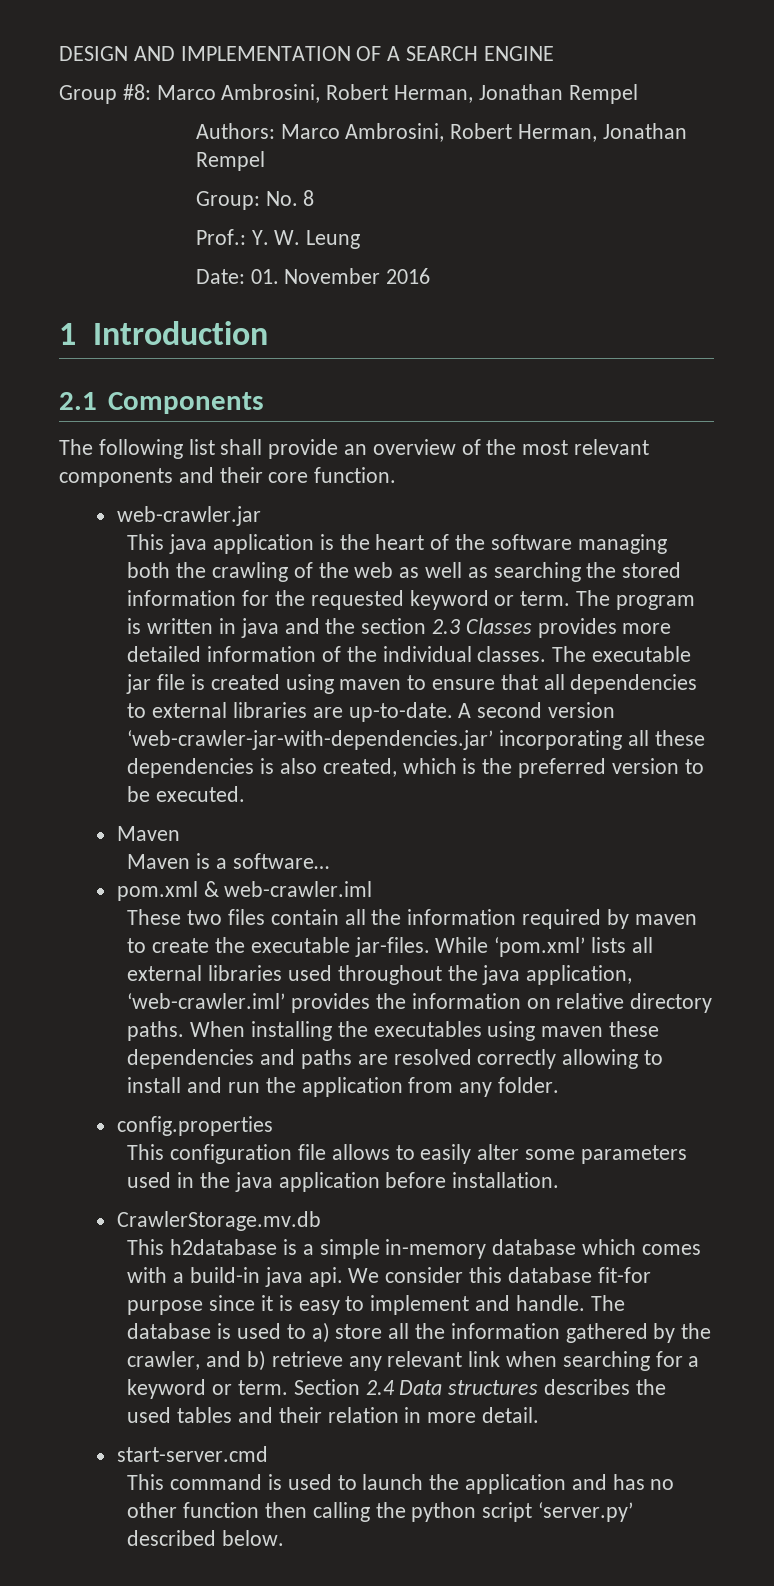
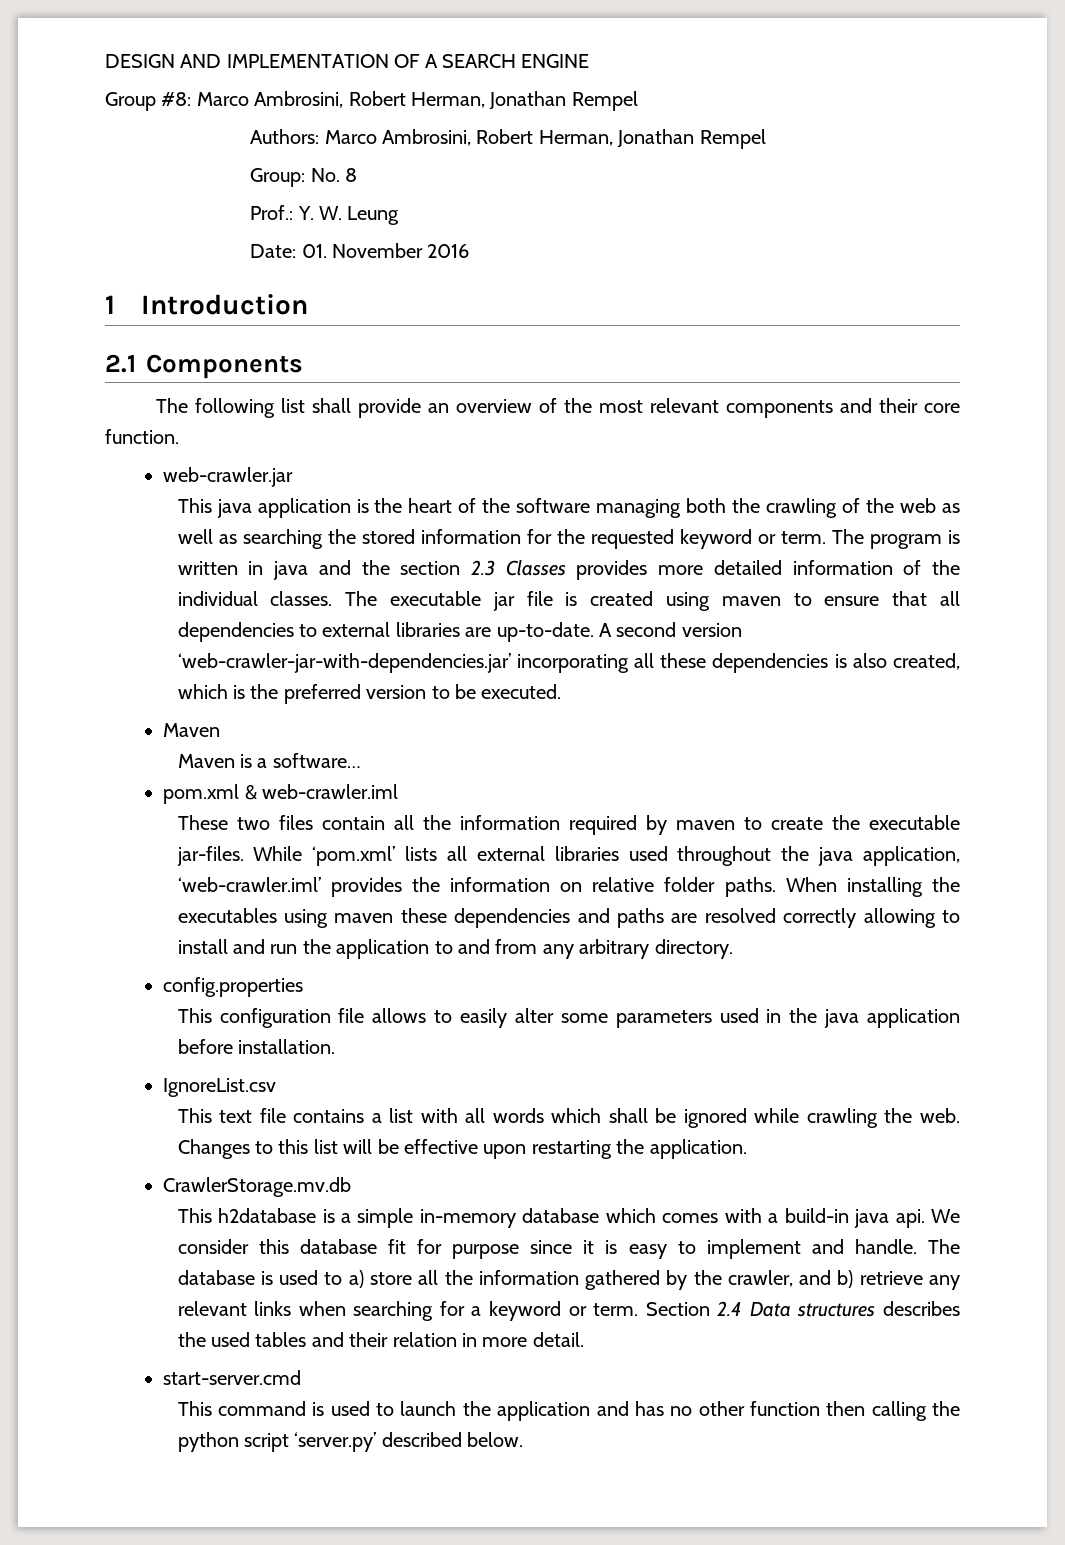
[630,993,713,1013] directory -> [664,877,716,892] folder
[408,1077,560,1097] from any folder. -> [434,939,733,959] to and from any arbitrary directory.
(560, 1180) none -> [163,1078,277,1097] [177,1108,961,1128] [177,1139,747,1159] // IgnoreList.csv // This text file contains a list with all words which shall be ignored while crawling the web. Changes to this list will be effective upon restarting the application.
[597,1267,651,1283] fit-for -> [387,1239,443,1254] fit for
[468,1351,501,1367] link -> [254,1301,292,1316] links

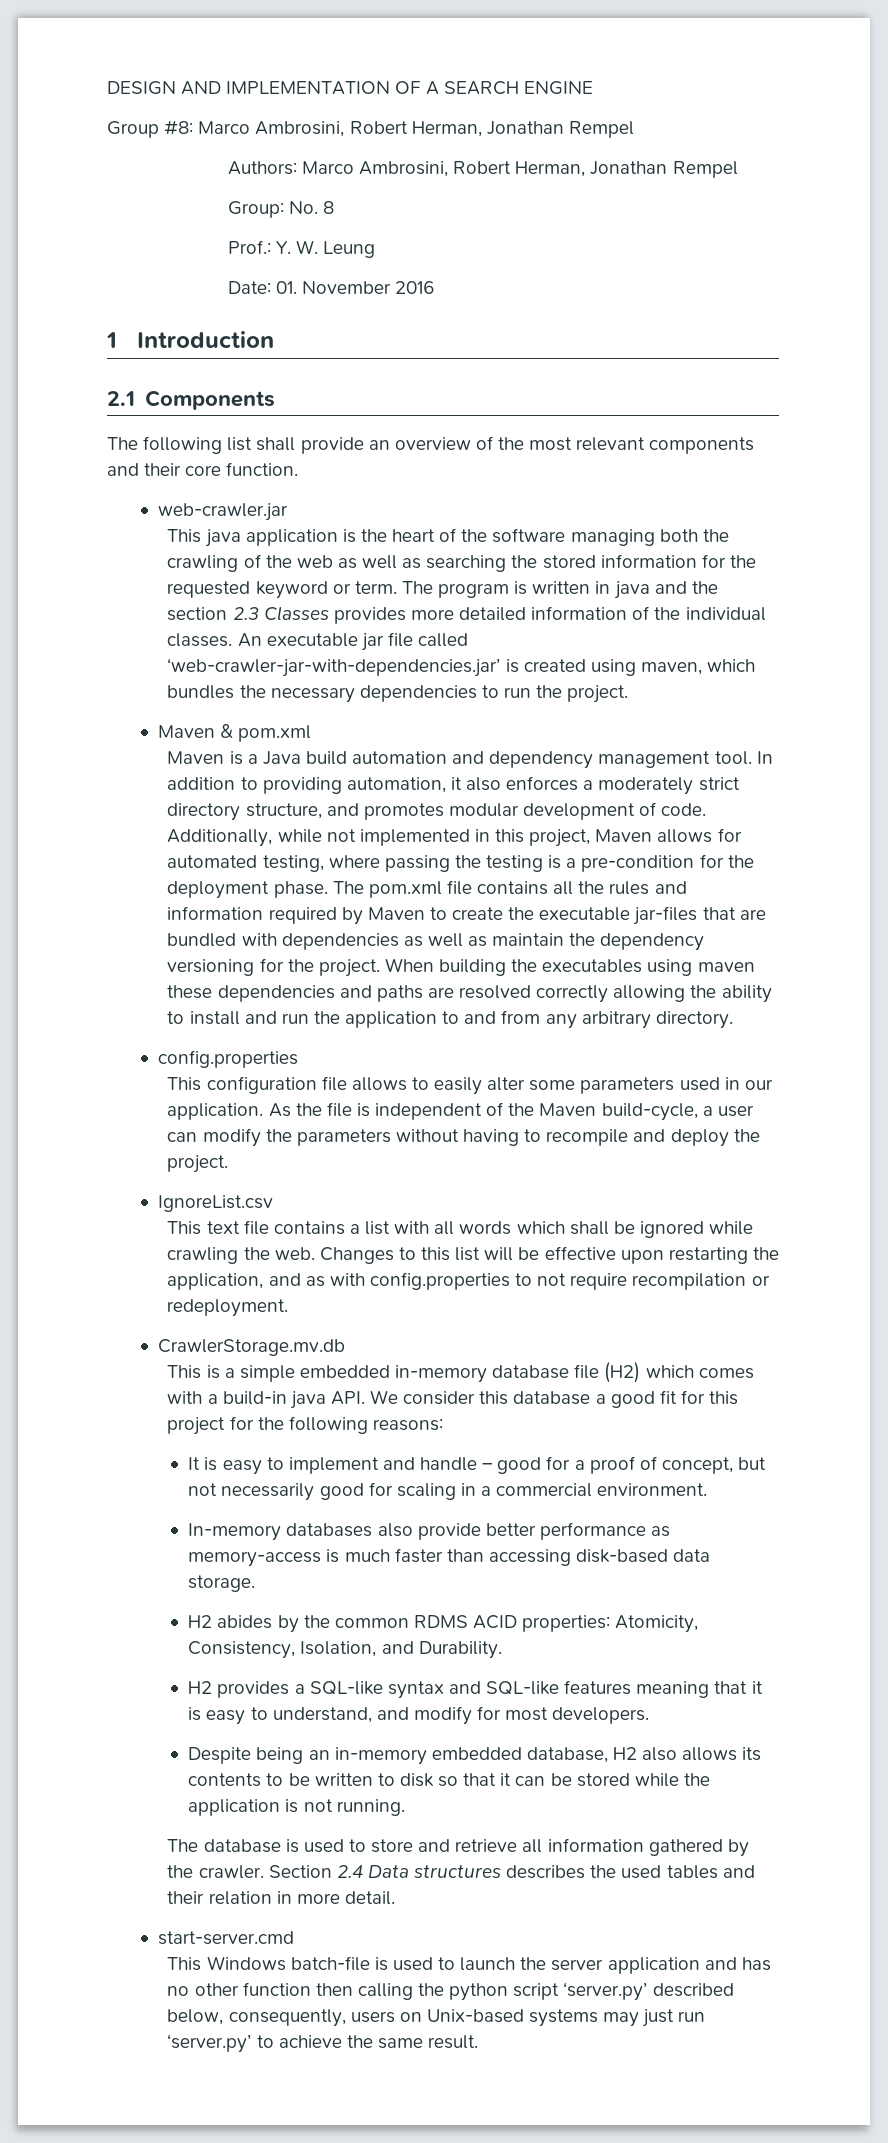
[345,591,378,606] The -> [237,633,262,647] An
(553, 598) none -> [418,633,469,647] [167,658,501,677] called ‘web-crawler-jar-with-dependencies.jar’
[721,591,960,606] [177,622,742,642] [177,653,961,673] [177,684,562,704] [163,723,221,737] maven to ensure that all dependencies to external libraries are up-to-date. A second version ‘web-crawler-jar-with-dependencies.jar’ incorporating all these dependencies is also created, which is the preferred version to be executed. // Maven -> [640,659,756,675] [167,685,629,703] [158,724,312,742] maven, which bundles the necessary dependencies to run the project. // Maven & pom.xml
[272,753,361,768] [163,784,399,804] [177,815,451,830] software… // pom.xml & web-crawler.iml // These two files contain all the -> [262,751,773,769] [167,776,740,795] [167,802,707,821] [167,828,742,847] [167,854,754,872] [167,880,687,899] Java build automation and dependency management tool. In addition to providing automation, it also enforces a moderately strict directory structure, and promotes modular development of code. Additionally, while not implemented in this project, Maven allows for automated testing, where passing the testing is a pre-condition for the deployment phase. The pom.xml file contains all the rules and
[675,820,735,830] maven -> [367,907,425,920] Maven
[176,846,960,866] [177,877,923,897] jar-files. While ‘pom.xml’ lists all external libraries used throughout the java application, ‘web-crawler.iml’ provides the information on relative folder paths. When installing -> [633,906,766,925] [167,933,705,951] [167,958,507,977] jar-files that are bundled with dependencies as well as maintain the dependency versioning for the project. When building
(936, 918) none -> [690,985,772,1003] the ability
[789,1008,961,1028] [177,1039,336,1054] the java application before installation. -> [744,1079,773,1090] [167,1102,754,1121] [167,1128,760,1147] [167,1155,229,1173] our application. As the file is independent of the Maven build-cycle, a user can modify the parameters without having to recompile and deploy the project.
[649,1139,747,1159] application. -> [167,1272,770,1290] [167,1299,289,1317] application, and as with config.properties to not require recompilation or redeployment.
[218,1208,317,1223] h2database -> (202, 1372) none
(414, 1218) none -> [299,1365,390,1378] embedded
(600, 1215) none -> [574,1362,641,1383] file (H2)
[895,1209,925,1228] api. -> [330,1391,365,1405] API.
[387,1239,595,1259] fit for purpose since it -> [595,1390,739,1408] [167,1416,443,1435] [188,1457,201,1470] a good fit for this project for the following reasons: // It
[854,1239,917,1254] handle. -> [420,1456,767,1474] [188,1482,708,1501] [188,1522,671,1541] [188,1548,711,1567] [188,1575,256,1592] [188,1615,699,1633] [188,1641,502,1659] [188,1680,763,1699] [188,1706,650,1725] [188,1747,762,1765] [188,1773,710,1787] [188,1799,405,1816] handle – good for a proof of concept, but not necessarily good for scaling in a commercial environment. // In-memory databases also provide better performance as memory-access is much faster than accessing disk-based data storage. // H2 abides by the common RDMS ACID properties: Atomicity, Consistency, Isolation, and Durability. // H2 provides a SQL-like syntax and SQL-like features meaning that it is easy to understand, and modify for most developers. // Despite being an in-memory embedded database, H2 also allows its contents to be written to disk so that it can be stored while the application is not running. //
[348,1270,961,1290] [177,1301,639,1321] a) store all the information gathered by the crawler, and b) retrieve any relevant links when searching for a keyword or term. -> [371,1838,749,1857] [167,1865,264,1879] store and retrieve all information gathered by the crawler.
[217,1401,306,1416] command -> [206,1956,370,1971] Windows batch-file
(491, 1408) none -> [551,1959,604,1971] server
[467,1432,524,1447] below. -> [167,2009,706,2027] [167,2034,479,2053] below, consequently, users on Unix-based systems may just run ‘server.py’ to achieve the same result.

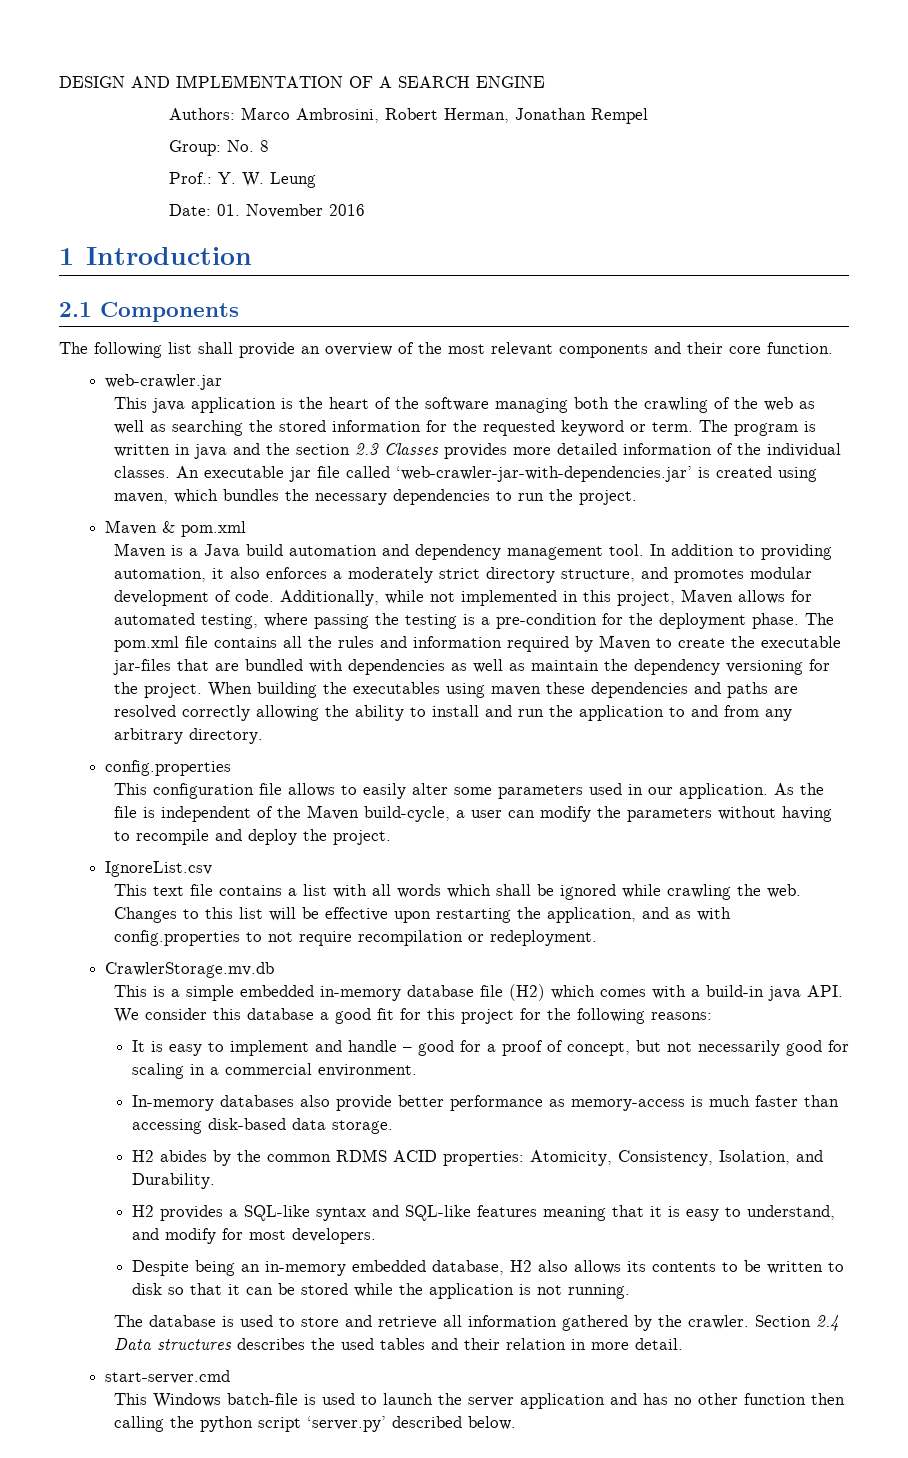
[107,120,634,138] // Group #8: Marco Ambrosini, Robert Herman, Jonathan Rempel -> (545, 82) none
[167,2009,706,2027] [167,2034,479,2053] below, consequently, users on Unix-based systems may just run ‘server.py’ to achieve the same result. -> [467,1416,516,1430] below.

